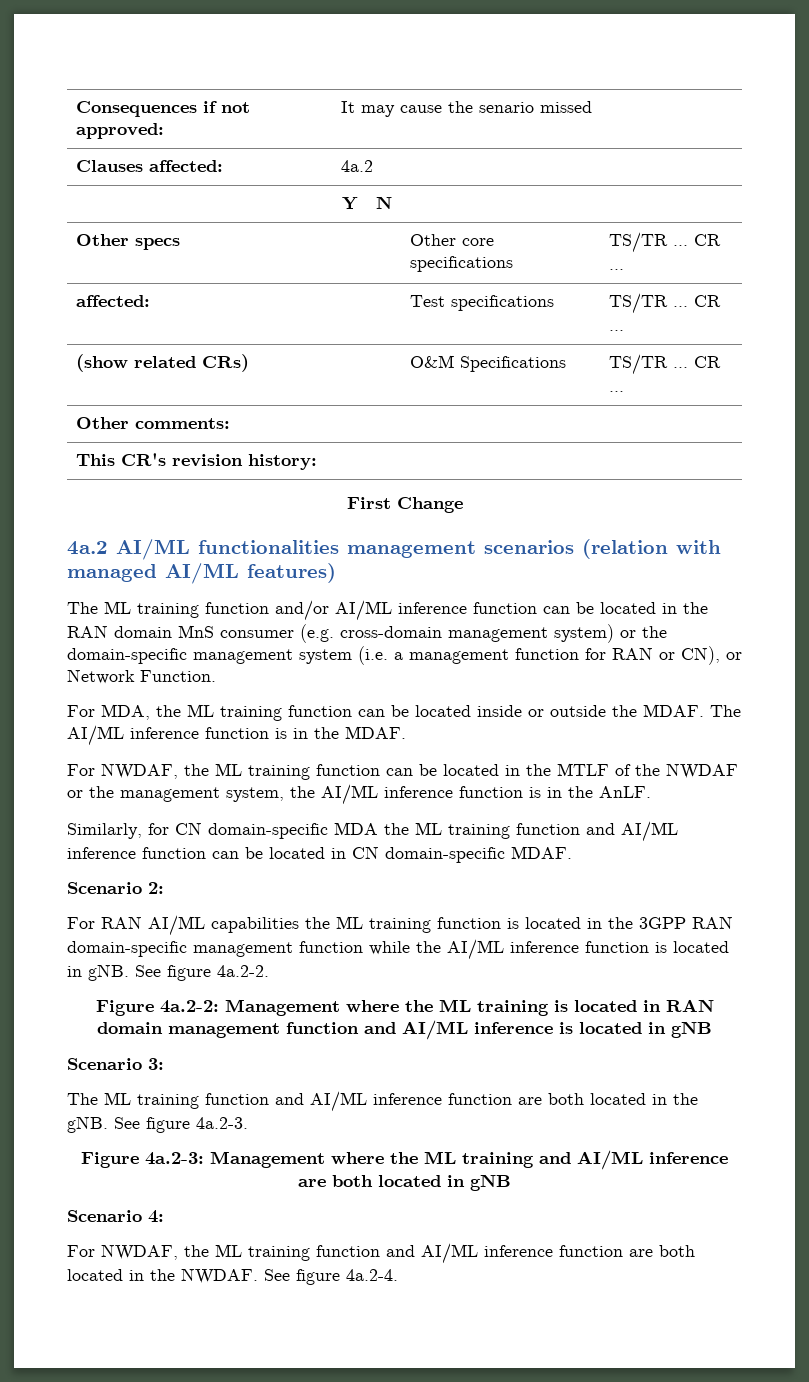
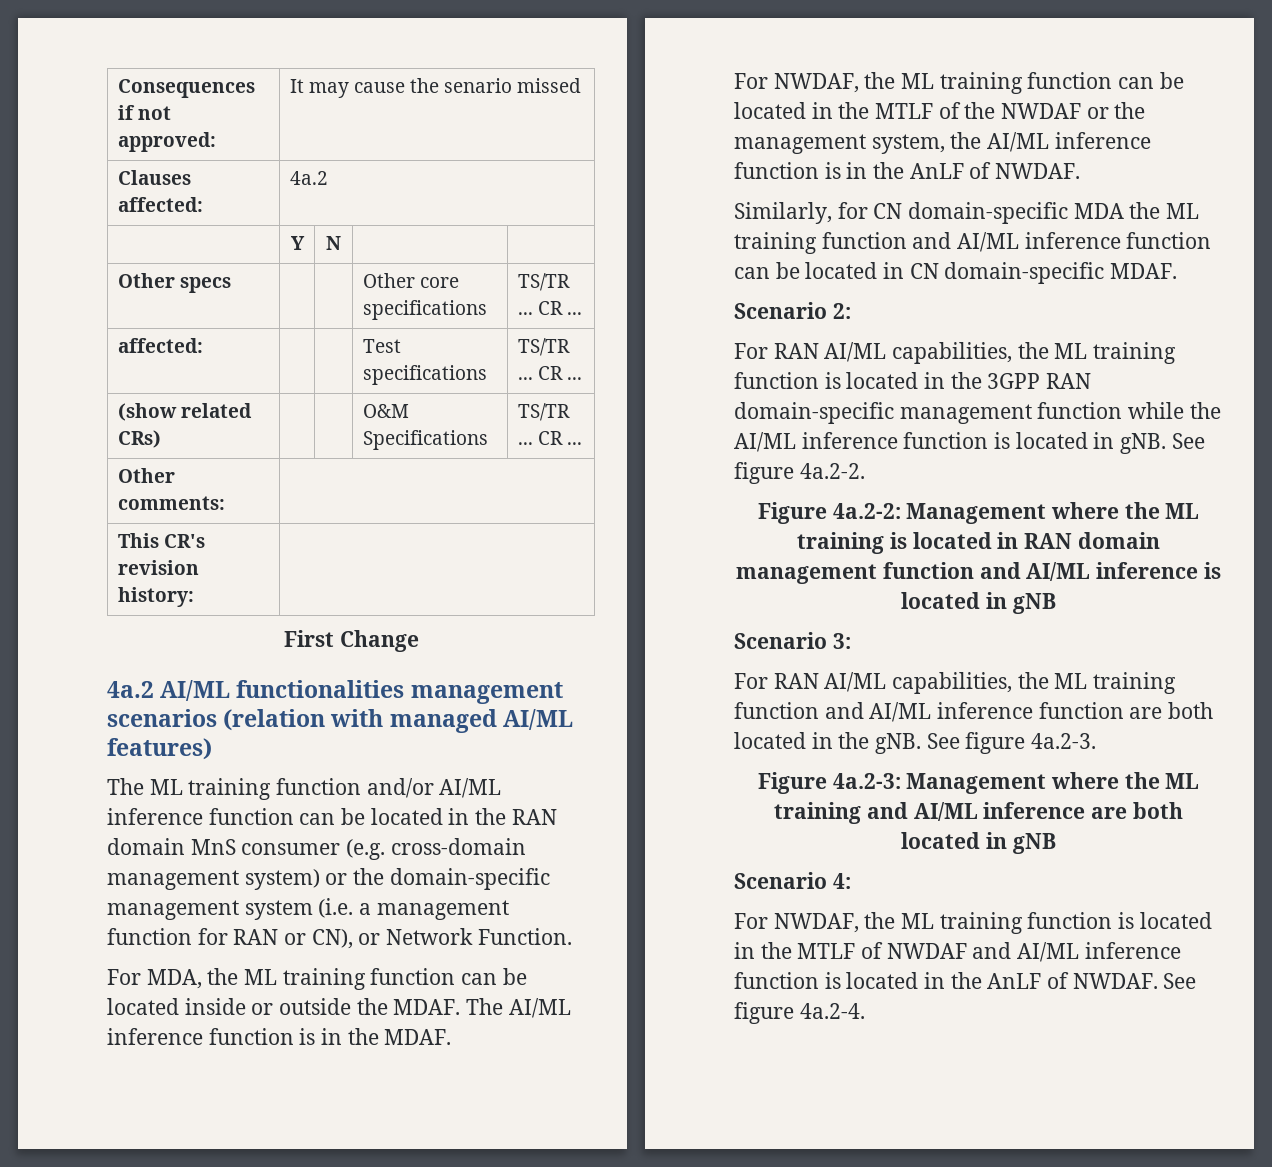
[599,786,651,798] AnLF. -> [909,162,1081,179] AnLF of NWDAF.
[211,917,299,933] capabilities -> [892,342,1013,364] capabilities,
[67,1093,98,1105] The -> [734,672,1049,694] For RAN AI/ML capabilities, the
[386,1243,695,1264] [67,1269,175,1281] and AI/ML inference function are both located in the -> [1118,912,1212,929] [734,942,1181,962] [734,972,1070,989] is located in the MTLF of NWDAF and AI/ML inference function is located in the AnLF of

